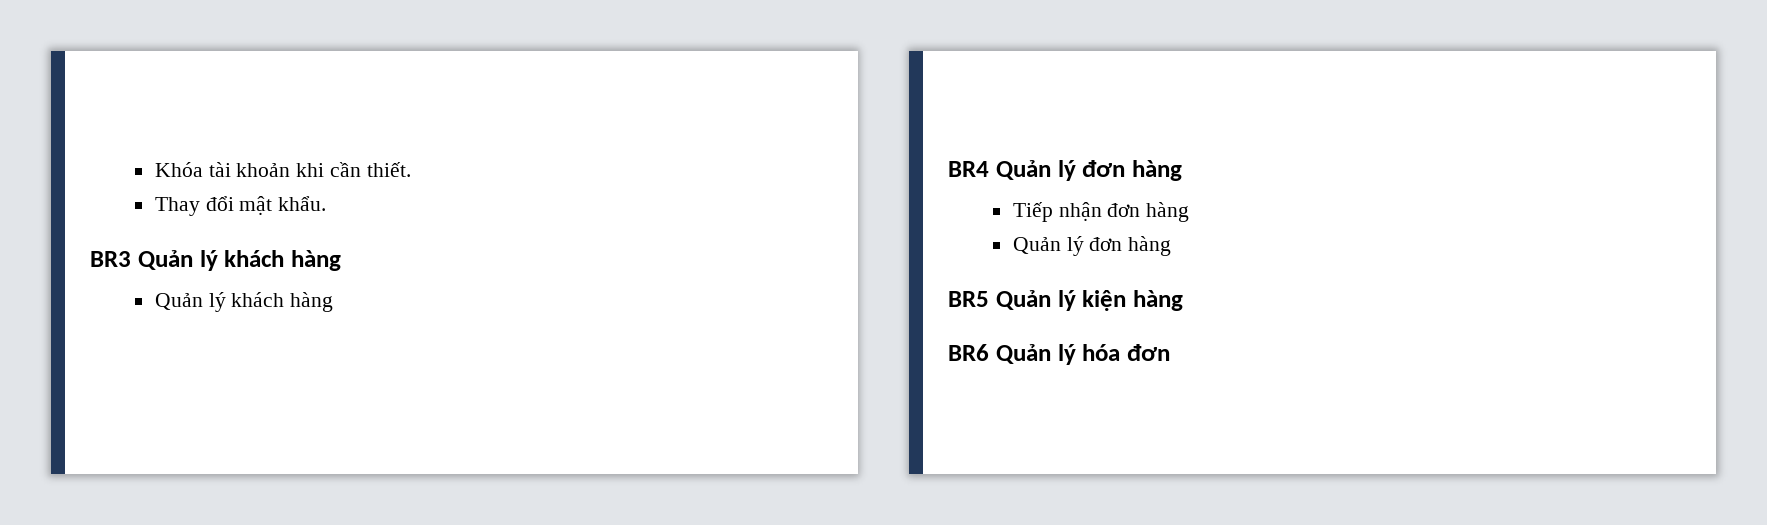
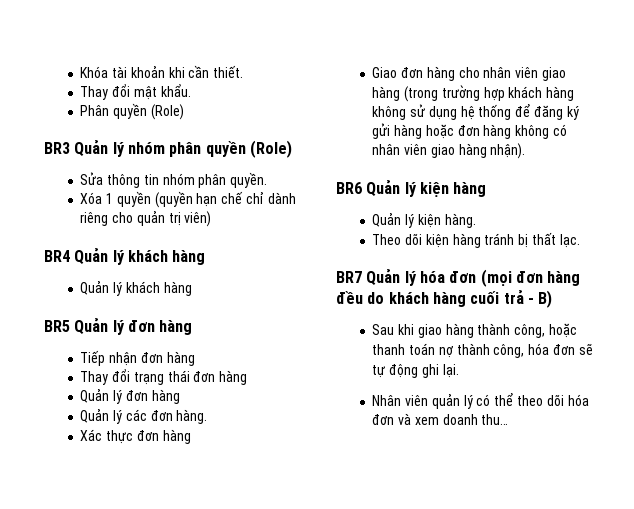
(327, 203) none -> [80,103,184,120] // Phân quyền (Role)
(218, 260) none -> [127,140,292,158] [80,172,268,188] [80,191,296,208] [80,211,212,227] [44,248,125,265] nhóm phân quyền (Role) // Sửa thông tin nhóm phân quyền. // Xóa 1 quyền (quyền hạn chế chỉ dành riêng cho quản trị viên) // BR4 Quản lý
[948,161,989,177] BR4 -> [44,320,70,332] BR5
[1012,236,1172,256] [948,290,1183,311] [948,344,1170,365] Quản lý đơn hàng // BR5 Quản lý kiện hàng // BR6 Quản lý hóa đơn -> [80,369,248,385] [80,389,180,404] [80,409,208,424] [80,429,191,444] [372,66,567,81] [372,85,575,102] [372,104,579,120] [372,123,568,139] [372,143,526,159] [336,180,487,197] [372,213,476,228] [372,232,580,248] [336,269,581,287] [336,290,553,308] [372,323,578,338] [372,343,593,358] [372,364,459,378] [372,393,589,409] [372,413,509,425] Thay đổi trạng thái đơn hàng // Quản lý đơn hàng // Quản lý các đơn hàng. // Xác thực đơn hàng // Giao đơn hàng cho nhân viên giao hàng (trong trường hợp khách hàng không sử dụng hệ thống để đăng ký gửi hàng hoặc đơn hàng không có nhân viên giao hàng nhận). // BR6 Quản lý kiện hàng // Quản lý kiện hàng. // Theo dõi kiện hàng tránh bị thất lạc. // BR7 Quản lý hóa đơn (mọi đơn hàng đều do khách hàng cuối trả - B) // Sau khi giao hàng thành công, hoặc thanh toán nợ thành công, hóa đơn sẽ tự động ghi lại. // Nhân viên quản lý có thể theo dõi hóa đơn và xem doanh thu…

